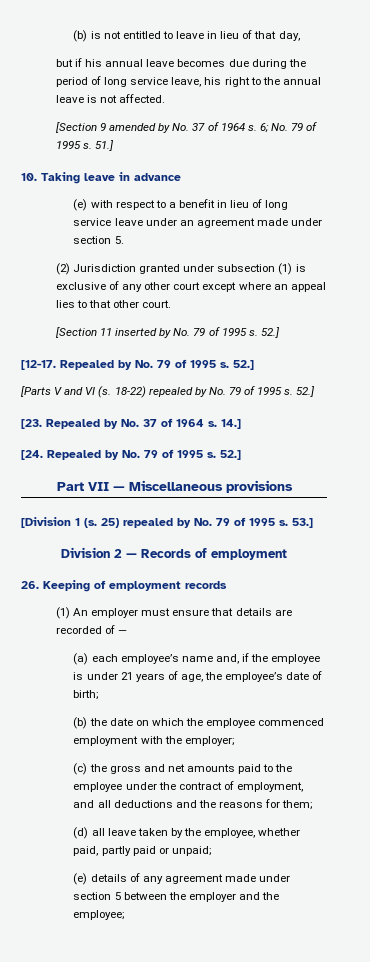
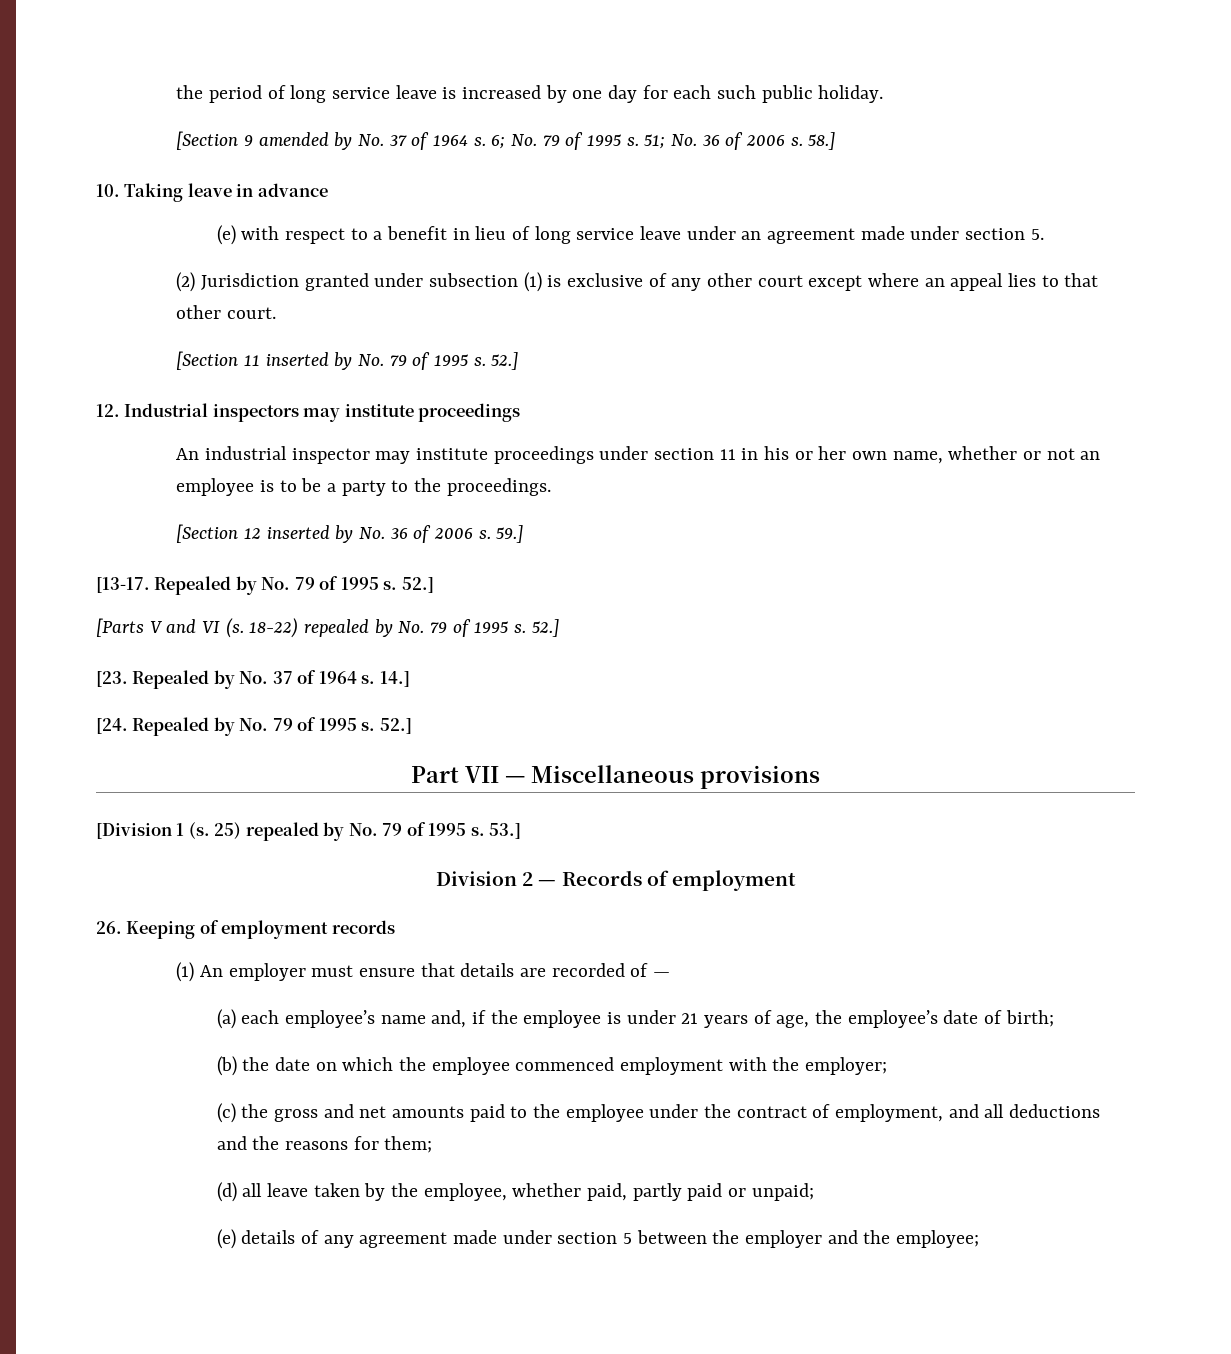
[73,30,300,42] [55,58,287,69] (b) is not entitled to leave in lieu of that day, // but if his annual leave becomes due during -> (176, 92) none
[171,77,321,87] [55,94,166,103] leave, his right to the annual leave is not affected. -> [395,85,884,103] leave is increased by one day for each such public holiday.
[95,140,115,151] 51.] -> [644,132,836,150] 51; No. 36 of 2006 s. 58.]
[21,360,56,370] [12-17. -> [96,403,521,422] [176,446,1101,464] [176,478,551,496] [176,524,524,543] [96,577,150,593] 12. Industrial inspectors may institute proceedings // An industrial inspector may institute proceedings under section 11 in his or her own name, whether or not an employee is to be a party to the proceedings. // [Section 12 inserted by No. 36 of 2006 s. 59.] // [13-17.

